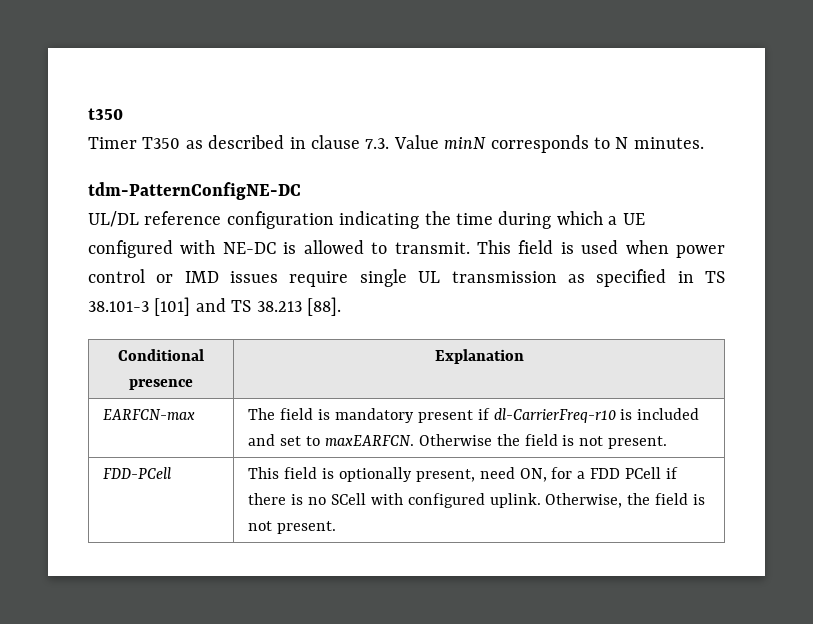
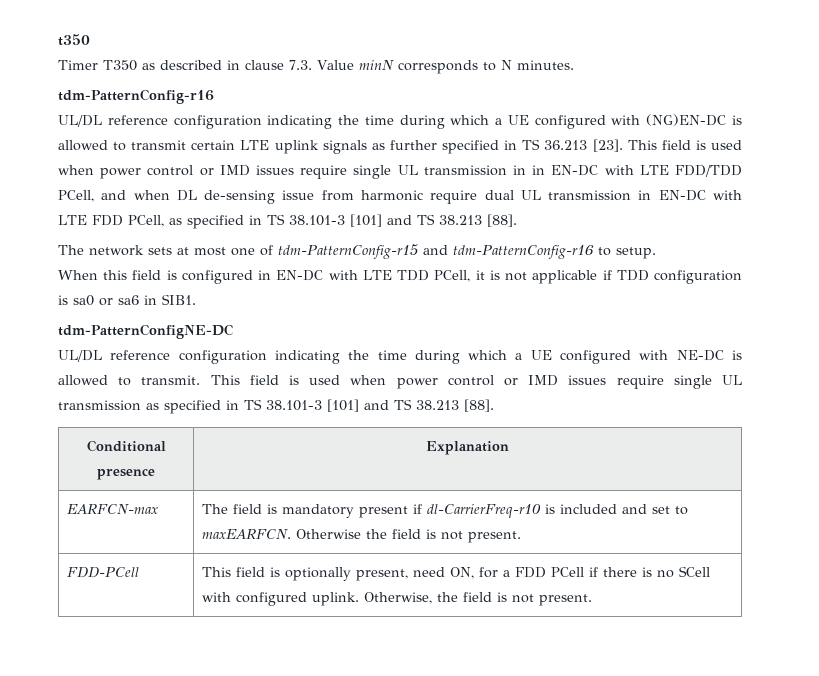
(704, 143) none -> [58,89,214,104] [58,114,742,129] [58,139,743,154] [58,165,742,179] [58,190,743,204] [58,214,517,229] [58,244,656,259] [58,270,743,284] [58,294,196,306] // tdm-PatternConfig-r16 // UL/DL reference configuration indicating the time during which a UE configured with (NG)EN-DC is allowed to transmit certain LTE uplink signals as further specified in TS 36.213 [23]. This field is used when power control or IMD issues require single UL transmission in in EN-DC with LTE FDD/TDD PCell, and when DL de-sensing issue from harmonic require dual UL transmission in EN-DC with LTE FDD PCell, as specified in TS 38.101-3 [101] and TS 38.213 [88]. // The network sets at most one of tdm-PatternConfig-r15 and tdm-PatternConfig-r16 to setup. // When this field is configured in EN-DC with LTE TDD PCell, it is not applicable if TDD configuration is sa0 or sa6 in SIB1.

